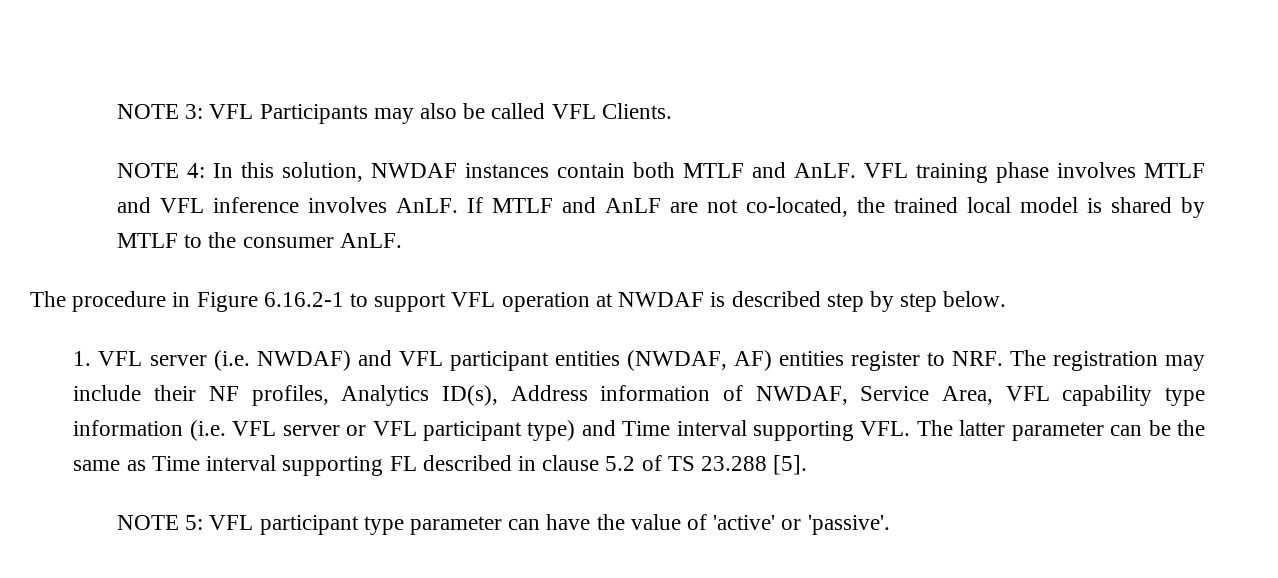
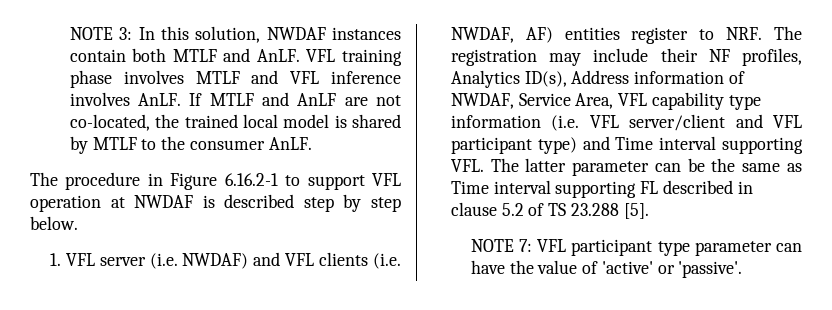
[209,103,672,124] [116,163,205,178] VFL Participants may also be called VFL Clients. // NOTE 4: -> (133, 33) none
[449,350,727,371] participant entities (NWDAF, -> [319,252,401,269] [450,27,514,43] clients (i.e. NWDAF,
[282,425,367,436] server or -> [629,114,763,131] server/client and
[185,515,204,530] 5: -> [519,239,533,252] 7:

